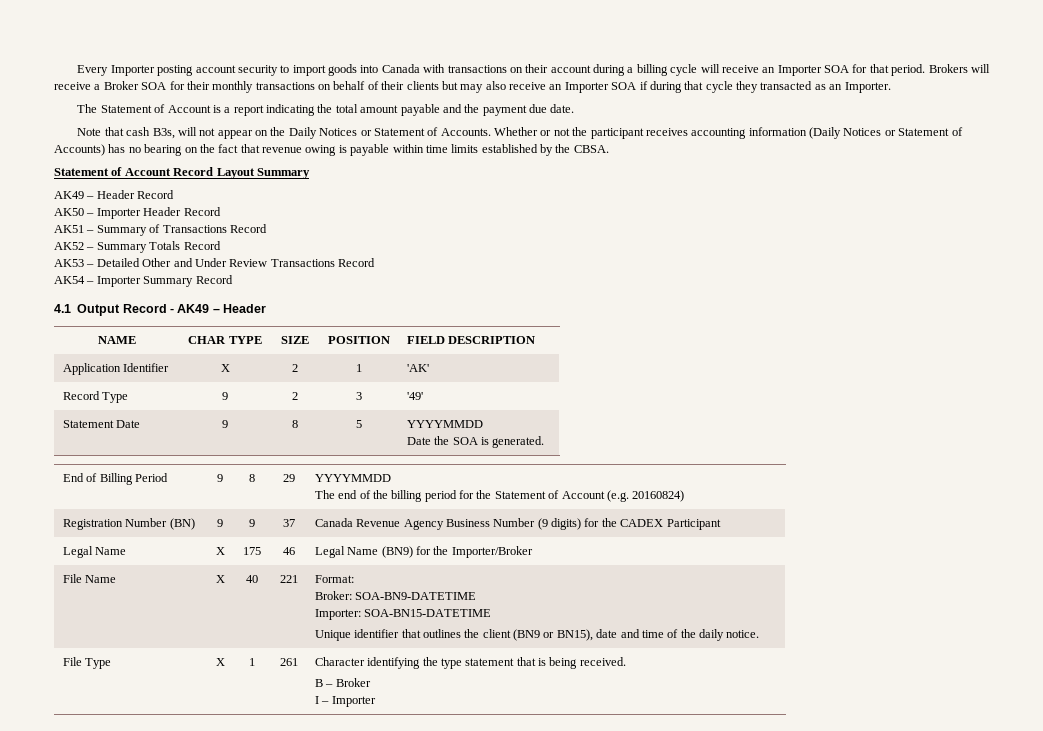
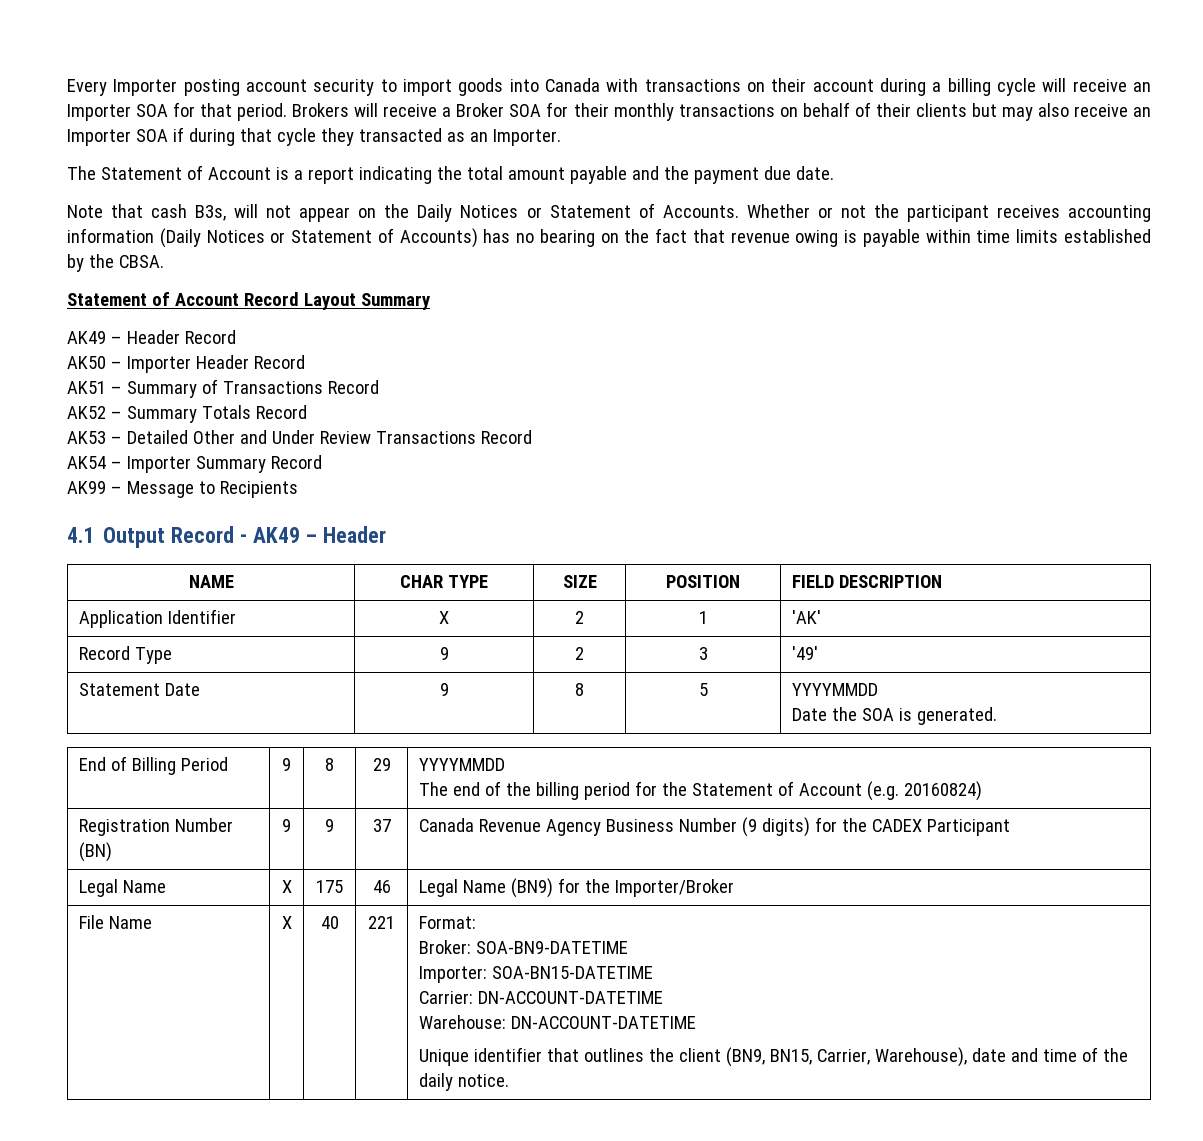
(233, 279) none -> [67,481,298,498] // AK99 – Message to Recipients
(492, 613) none -> [418,991,663,1004] [418,1015,696,1029] // Carrier: DN-ACCOUNT-DATETIME // Warehouse: DN-ACCOUNT-DATETIME
[513,629,593,641] (BN9 or BN15), -> [725,1047,967,1067] (BN9, BN15, Carrier, Warehouse),
[62,657,112,669] [215,658,225,666] [249,658,255,666] [279,658,298,666] [314,657,626,669] [314,678,371,687] [314,696,376,707] // File Type | X | 1 | 261 | Character identifying the type statement that is being received. // B – Broker // I – Importer -> (509, 1080) none

